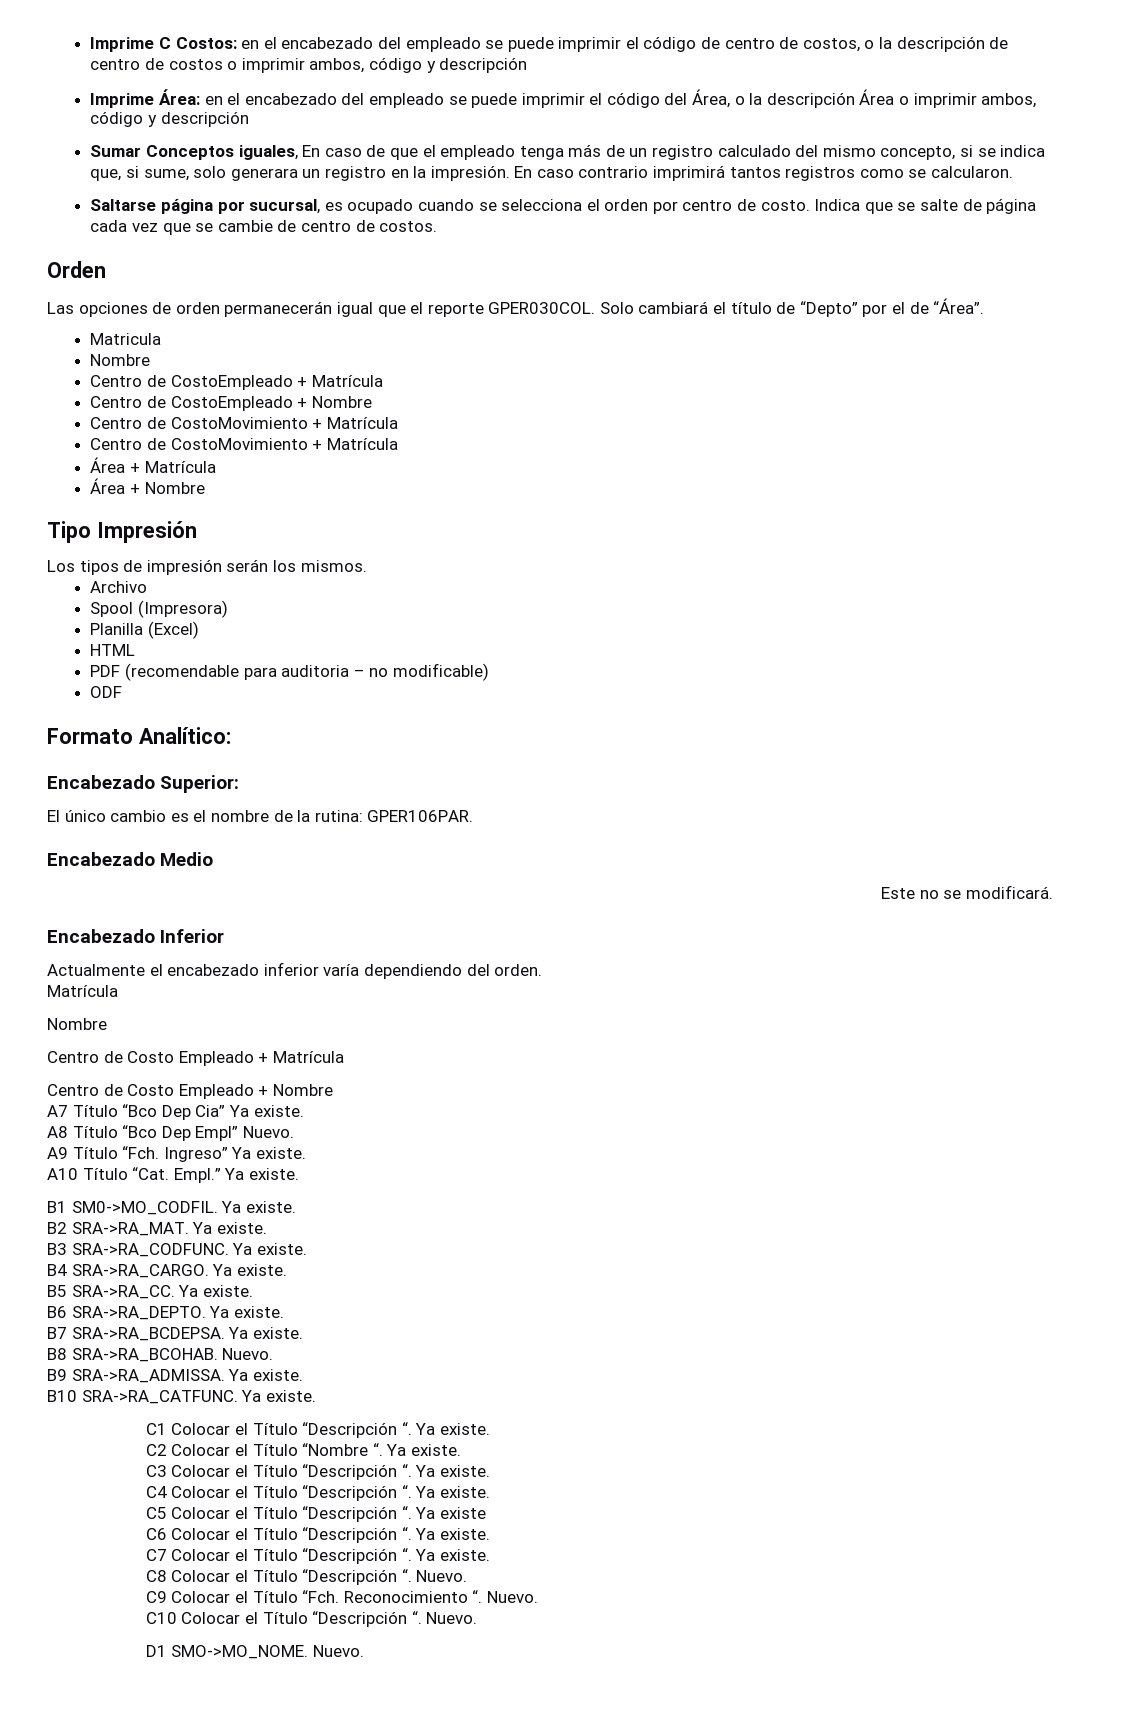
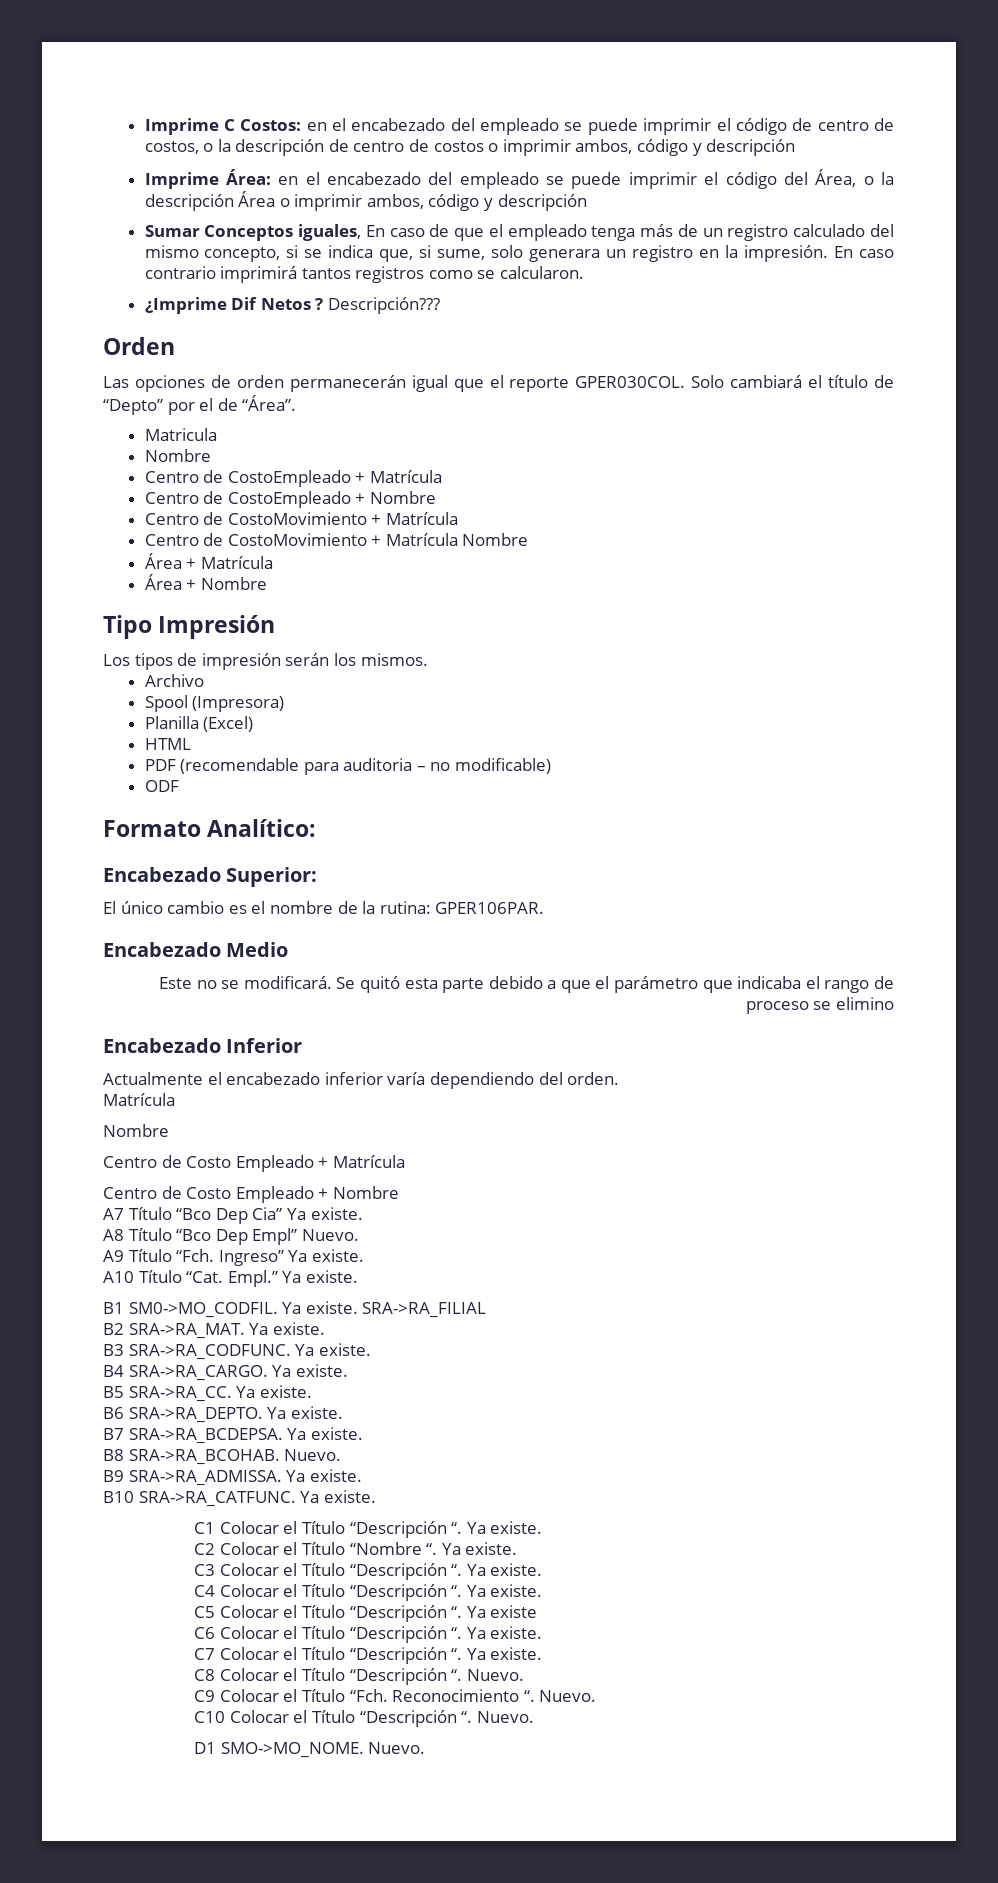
[90,198,1037,214] [90,220,438,235] Saltarse página por sucursal, es ocupado cuando se selecciona el orden por centro de costo. Indica que se salte de página cada vez que se cambie de centro de costos. -> [144,297,440,314] ¿Imprime Dif Netos ? Descripción???
(398, 444) none -> [462,533,529,546] Nombre
(1053, 892) none -> [336,976,894,993] [745,997,894,1014] Se quitó esta parte debido a que el parámetro que indicaba el rango de proceso se elimino
(296, 1207) none -> [362,1302,487,1318] SRA->RA_FILIAL

